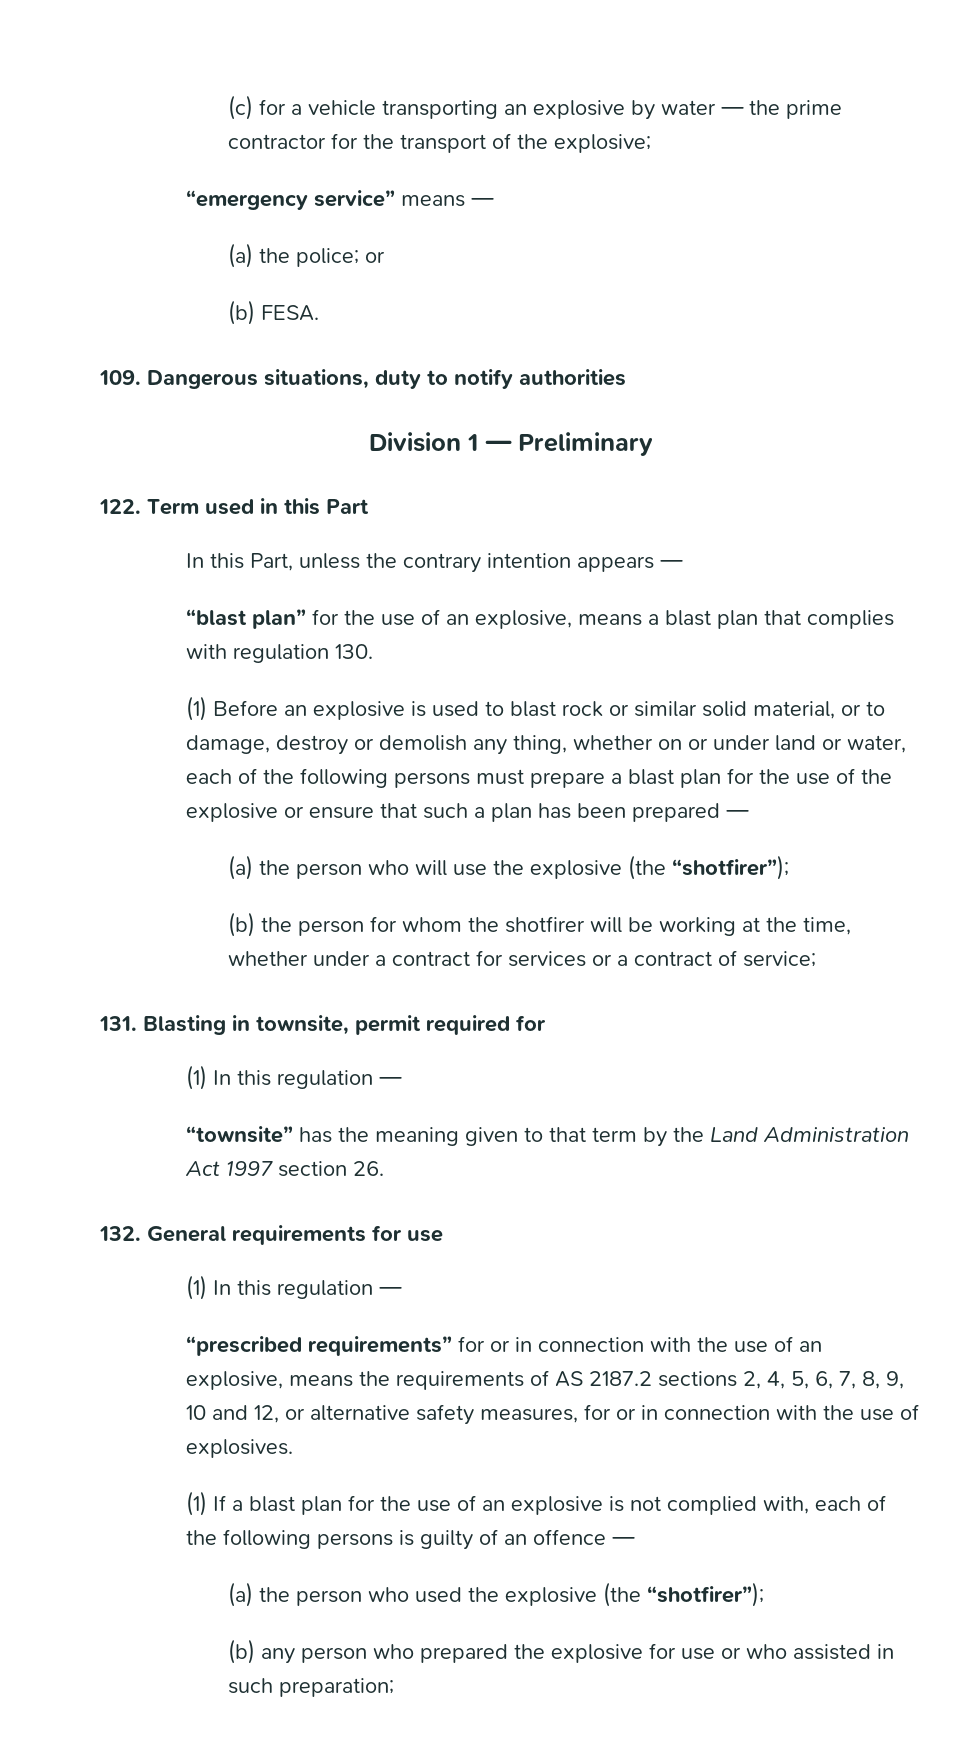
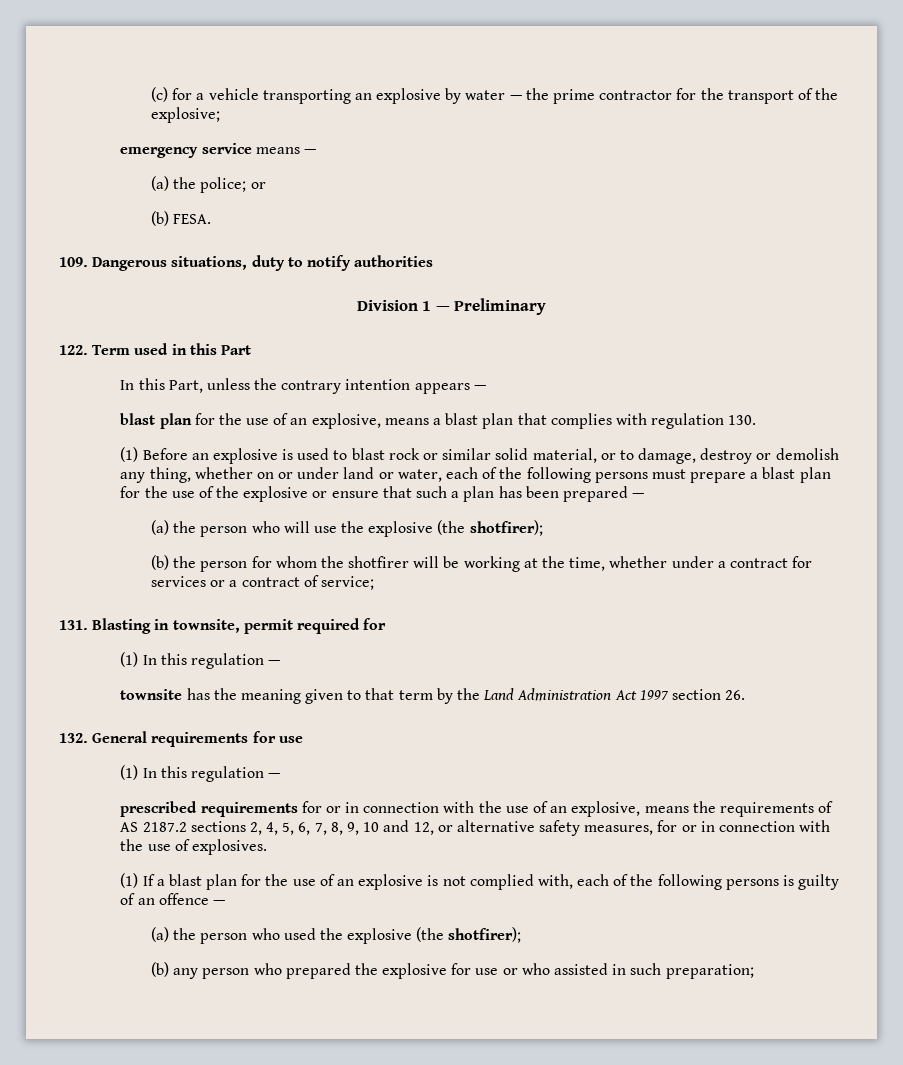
[185,190,395,210] “emergency service” -> [120,143,252,158] emergency service
[185,609,306,629] “blast plan” -> [120,413,192,429] blast plan
[672,855,790,880] “shotfirer”); -> [469,520,543,536] shotfirer);
[185,1126,293,1143] “townsite” -> [120,689,183,700] townsite
[185,1336,452,1356] “prescribed requirements” -> [120,801,298,817] prescribed requirements
[647,1582,765,1607] “shotfirer”); -> [448,927,522,943] shotfirer);

